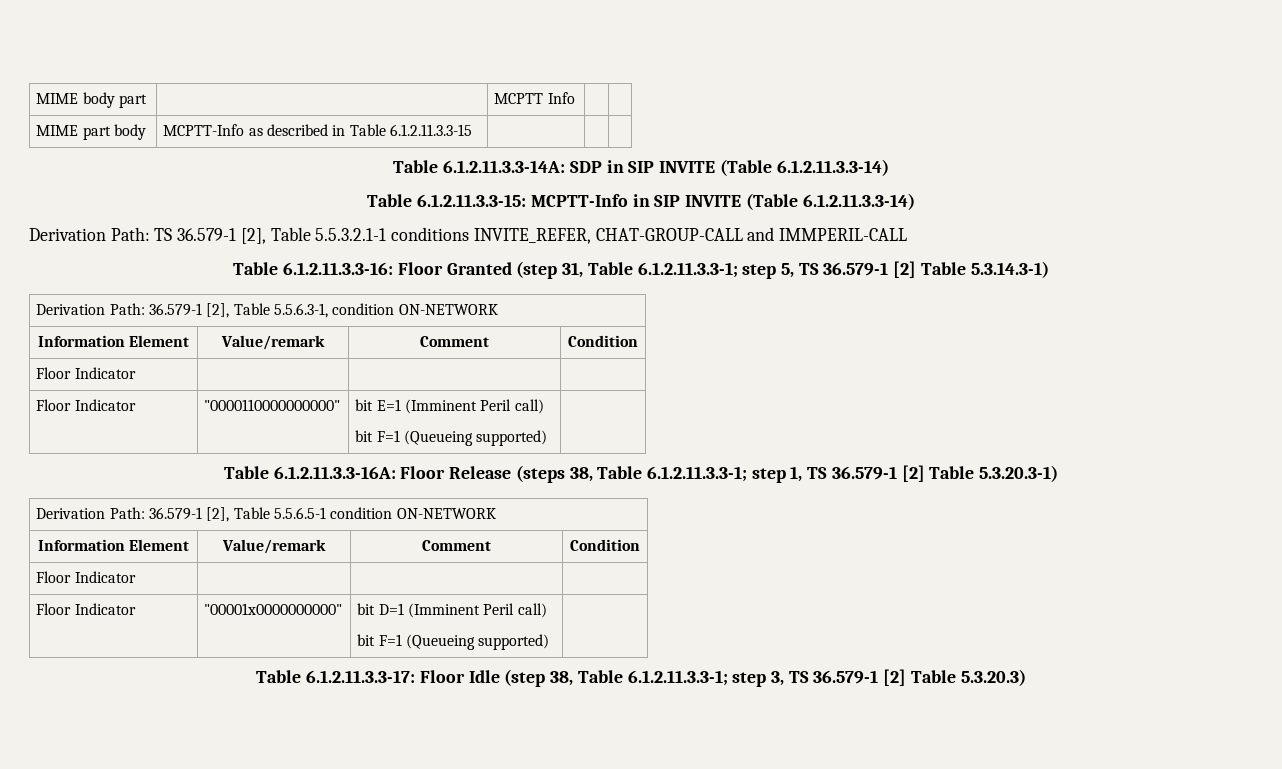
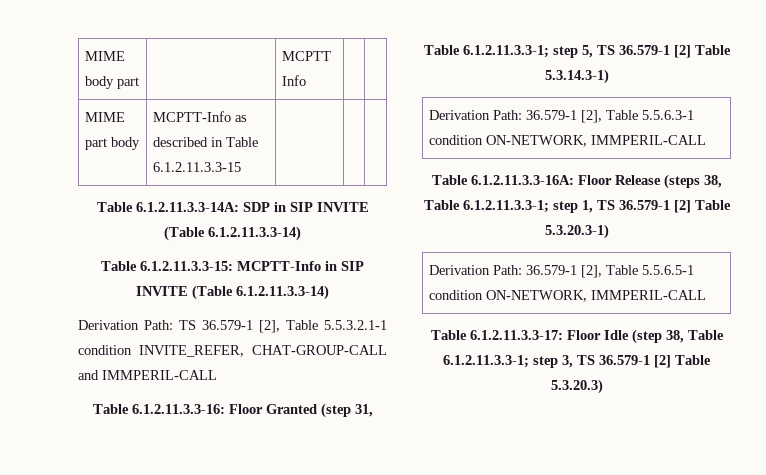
[391,227,470,241] conditions -> [78,345,132,355] condition
[273,303,498,318] [37,335,190,347] [221,335,325,350] [420,336,490,347] [568,335,638,347] [36,367,136,379] [36,399,136,411] [204,399,341,411] [355,399,544,414] [355,430,548,446] 5.5.6.3-1, condition ON-NETWORK // Information Element | Value/remark | Comment | Condition // Floor Indicator | | | // Floor Indicator | "0000110000000000" | bit E=1 (Imminent Peril call) // bit F=1 (Queueing supported) | -> [641,110,694,120] [428,135,706,147] 5.5.6.3-1 condition ON-NETWORK, IMMPERIL-CALL
[396,508,496,519] [37,539,190,551] [222,539,326,554] [422,540,492,551] [570,539,640,551] [36,571,136,583] [36,603,136,615] [204,603,343,615] [357,603,547,618] [357,634,550,650] ON-NETWORK // Information Element | Value/remark | Comment | Condition // Floor Indicator | | | // Floor Indicator | "00001x0000000000" | bit D=1 (Imminent Peril call) // bit F=1 (Queueing supported) | -> [485,290,706,302] ON-NETWORK, IMMPERIL-CALL

